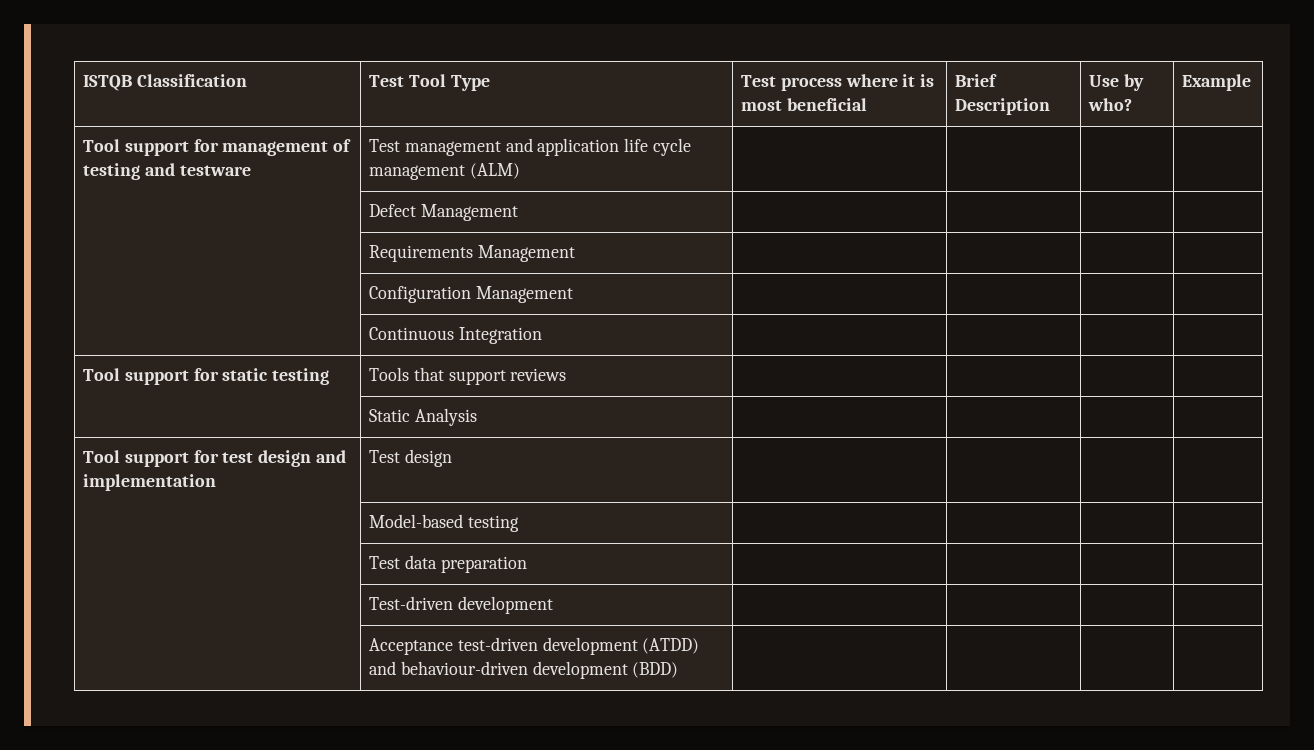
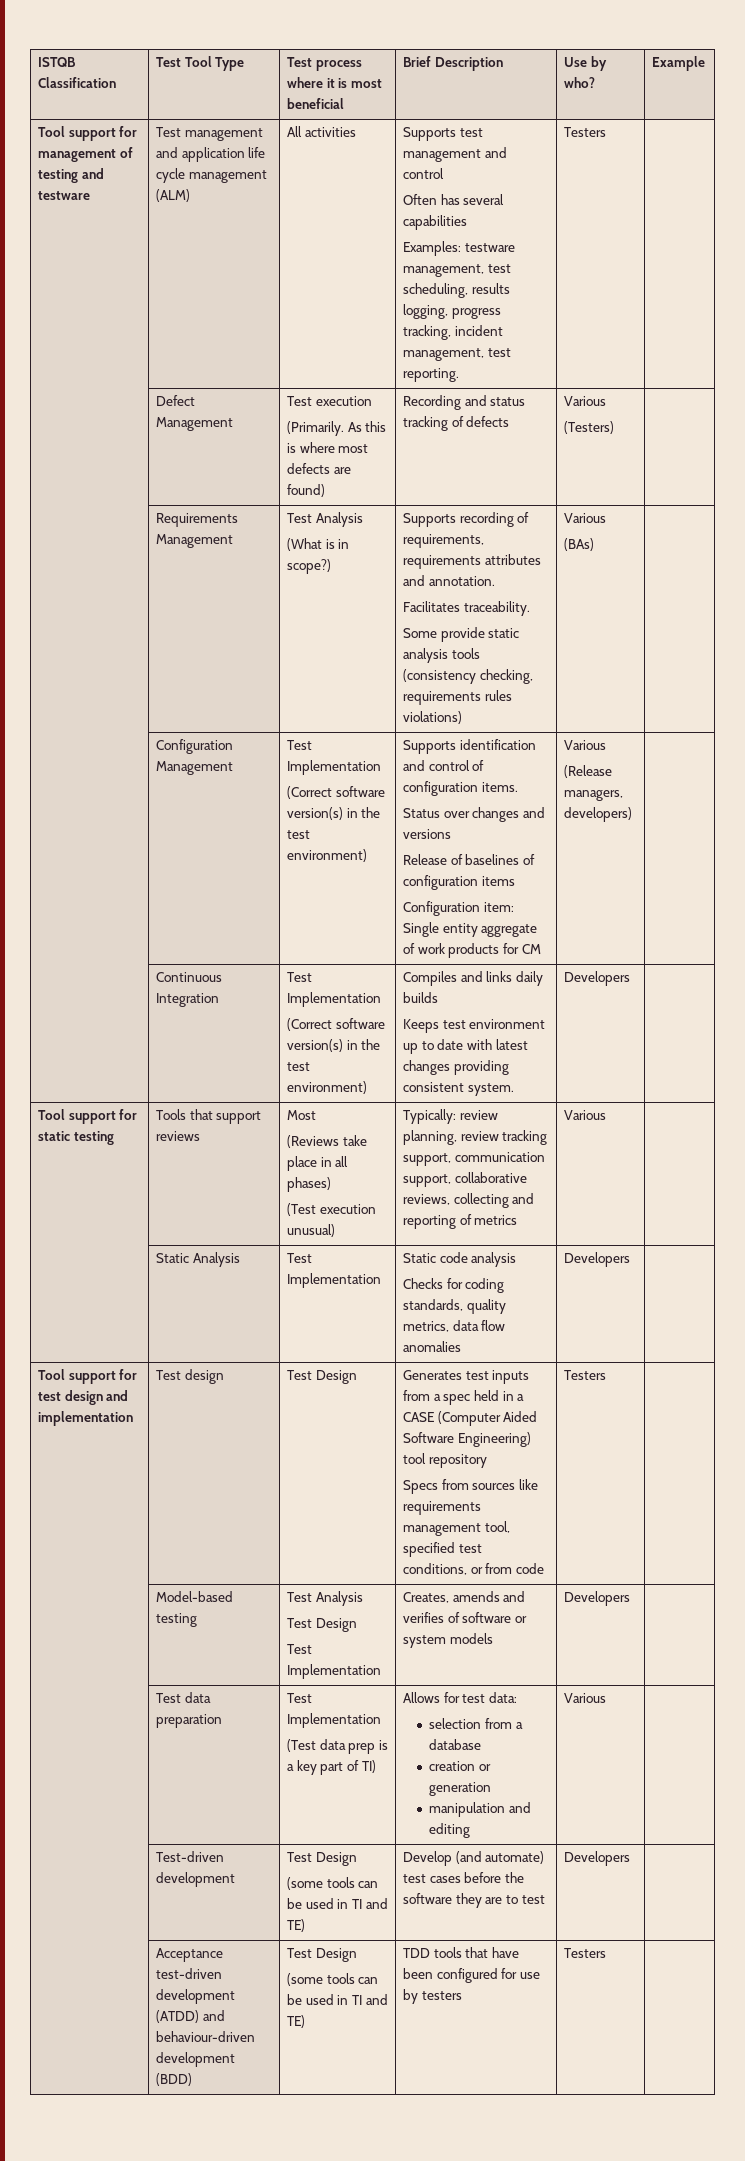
[369,204,518,221] [369,245,575,262] [369,286,573,303] [369,327,542,344] | | | // | Defect Management | | | | // | Requirements Management | | | | // | Configuration Management | | | | // | Continuous Integration | | | -> [286,126,356,137] [402,127,483,141] [402,147,507,162] [402,168,444,179] [402,194,505,205] [402,215,467,230] [402,241,515,256] [402,264,511,277] [402,283,510,298] [402,304,501,319] [402,325,503,340] [402,348,511,361] [402,368,459,382] [563,127,606,137] [155,395,195,406] [155,417,233,431] [286,396,372,406] [286,421,387,436] [286,442,369,453] [286,463,351,474] [286,484,325,497] [402,395,526,410] [402,416,510,431] [563,396,606,406] [563,421,614,434] [155,513,238,527] [155,534,233,548] [286,512,363,527] [286,538,350,551] [286,559,331,574] [402,512,530,527] [402,534,484,548] [402,554,541,569] [402,575,495,586] [402,601,530,616] [402,627,520,642] [402,648,480,663] [402,669,533,684] [402,690,512,705] [402,711,462,724] [563,513,606,523] [563,538,594,551] [155,739,233,754] [155,761,233,775] [286,740,312,750] [286,760,381,775] [286,786,385,799] [286,807,381,820] [286,830,310,839] [286,849,367,862] [402,739,536,754] [402,760,485,771] [402,781,518,796] [402,807,545,822] [402,829,451,839] [402,854,535,865] [402,875,515,890] [402,901,514,916] [402,922,538,937] [402,943,541,958] [563,740,606,750] [563,765,612,778] [563,790,623,801] [563,807,632,822] [155,972,222,982] [155,993,219,1007] [286,972,312,982] [286,992,381,1007] [286,1018,385,1031] [286,1039,381,1052] [286,1062,310,1071] [286,1081,367,1094] [402,971,543,986] [402,992,438,1003] [402,1019,546,1033] [402,1039,528,1054] [402,1060,509,1075] [402,1082,514,1096] [563,971,630,986] All activities | Supports test management and control // Often has several capabilities // Examples: testware management, test scheduling, results logging, progress tracking, incident management, test reporting. | Testers | // | Defect Management | Test execution // (Primarily. As this is where most defects are found) | Recording and status tracking of defects | Various // (Testers) | // | Requirements Management | Test Analysis // (What is in scope?) | Supports recording of requirements, requirements attributes and annotation. // Facilitates traceability. // Some provide static analysis tools (consistency checking, requirements rules violations) | Various // (BAs) | // | Configuration Management | Test Implementation // (Correct software version(s) in the test environment) | Supports identification and control of configuration items. // Status over changes and versions // Release of baselines of configuration items // Configuration item: Single entity aggregate of work products for CM | Various // (Release managers, developers) | // | Continuous Integration | Test Implementation // (Correct software version(s) in the test environment) | Compiles and links daily builds // Keeps test environment up to date with latest changes providing consistent system. | Developers
[369,408,477,426] | | | // | Static Analysis | | | -> [286,1110,316,1120] [286,1135,367,1148] [286,1156,349,1171] [286,1177,331,1192] [286,1203,376,1216] [286,1224,335,1237] [402,1109,498,1124] [402,1130,548,1145] [402,1152,545,1166] [402,1172,527,1187] [402,1193,535,1208] [402,1214,518,1229] [563,1110,606,1120] [155,1252,240,1267] [286,1253,312,1263] [286,1273,381,1288] [402,1252,517,1267] [402,1278,505,1293] [402,1299,506,1314] [402,1320,506,1332] [402,1341,461,1352] [563,1252,630,1267] Most // (Reviews take place in all phases) // (Test execution unusual) | Typically: review planning, review tracking support, communication support, collaborative reviews, collecting and reporting of metrics | Various | // | Static Analysis | Test Implementation | Static code analysis // Checks for coding standards, quality metrics, data flow anomalies | Developers
[369,514,519,532] [369,555,527,573] [369,596,553,614] | | | // | Model-based testing | | | | // | Test data preparation | | | | // | Test-driven development | | | -> [286,1370,357,1384] [402,1370,530,1384] [402,1390,525,1405] [402,1411,538,1426] [402,1432,531,1447] [402,1453,487,1468] [402,1479,538,1494] [402,1501,481,1515] [402,1521,510,1536] [402,1542,482,1557] [402,1563,544,1575] [563,1370,606,1380] [155,1591,233,1602] [155,1613,197,1627] [286,1591,363,1606] [286,1618,357,1632] [286,1644,312,1654] [286,1664,381,1679] [402,1591,526,1603] [402,1612,527,1623] [402,1633,493,1648] [563,1591,630,1606] [155,1692,211,1703] [155,1714,222,1728] [286,1693,312,1703] [286,1713,381,1728] [286,1739,388,1754] [286,1760,376,1775] [402,1692,517,1703] [429,1718,523,1729] [429,1739,482,1750] [429,1761,492,1771] [429,1782,492,1796] [429,1802,532,1817] [429,1823,471,1838] [563,1693,606,1703] [155,1851,224,1862] [155,1872,235,1887] [286,1852,357,1866] [286,1877,379,1890] [286,1898,388,1909] [286,1919,305,1932] [402,1851,545,1866] [402,1872,524,1883] [402,1893,545,1908] [563,1851,630,1866] Test Design | Generates test inputs from a spec held in a CASE (Computer Aided Software Engineering) tool repository // Specs from sources like requirements management tool, specified test conditions, or from code | Testers | // | Model-based testing | Test Analysis // Test Design // Test Implementation | Creates, amends and verifies of software or system models | Developers | // | Test data preparation | Test Implementation // (Test data prep is a key part of TI) | Allows for test data: // selection from a database // creation or generation // manipulation and editing | Various | // | Test-driven development | Test Design // (some tools can be used in TI and TE) | Develop (and automate) test cases before the software they are to test | Developers
(679, 670) | | -> [286,1948,357,1962] [286,1973,379,1986] [286,1994,388,2005] [286,2015,305,2028] [402,1947,519,1958] [402,1968,540,1983] [402,1989,462,2004] [563,1948,606,1958] Test Design // (some tools can be used in TI and TE) | TDD tools that have been configured for use by testers | Testers

